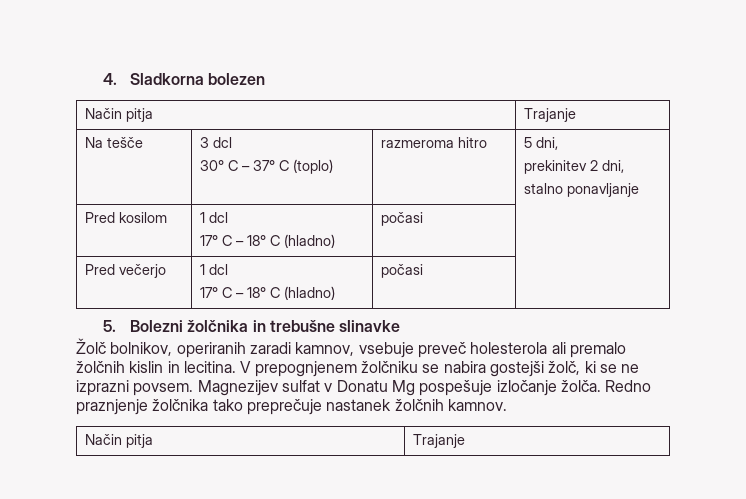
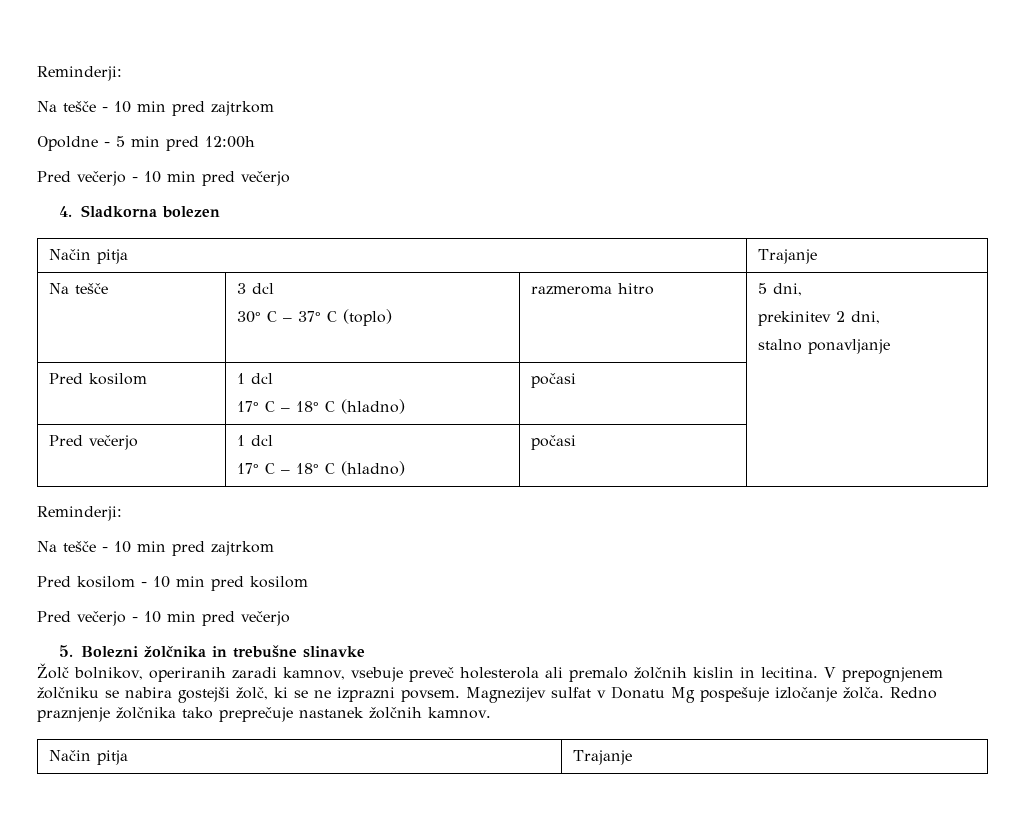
(102, 79) none -> [37,66,122,81] [37,101,274,116] [37,136,255,151] [37,171,290,186] Reminderji: // Na tešče - 10 min pred zajtrkom // Opoldne - 5 min pred 12:00h // Pred večerjo - 10 min pred večerjo //
(423, 271) none -> [37,506,122,521] [37,541,274,556] [37,576,308,591] [37,611,290,626] // Reminderji: // Na tešče - 10 min pred zajtrkom // Pred kosilom - 10 min pred kosilom // Pred večerjo - 10 min pred večerjo

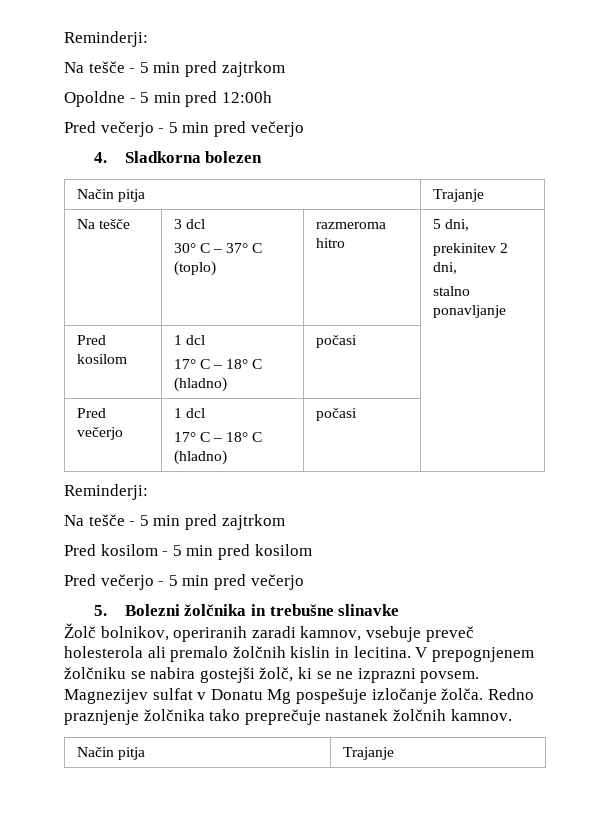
[37,66,122,81] [37,101,131,113] Reminderji: // Na tešče - 10 -> [64,31,148,47] [64,61,149,73] Reminderji: // Na tešče - 5
[144,171,161,183] 10 -> [168,122,178,133] 5
[114,541,131,553] 10 -> [139,515,149,526] 5
[153,576,170,588] 10 -> [172,545,182,556] 5
[144,611,161,623] 10 -> [168,575,178,586] 5

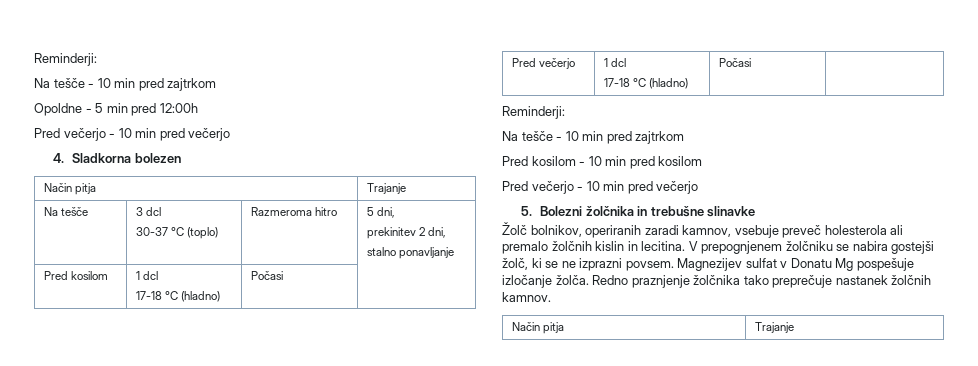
[64,31,148,47] [64,61,149,73] Reminderji: // Na tešče - 5 -> [34,53,97,66] [34,78,111,88] Reminderji: // Na tešče - 10
[168,122,178,133] 5 -> [118,128,132,138] 10
[173,243,263,253] 30° C – 37° C -> [136,227,185,236] 30-37 °C
[315,222,386,229] razmeroma -> [251,207,313,216] Razmeroma
[173,359,263,369] [173,377,227,392] [315,335,357,348] 17° C – 18° C (hladno) | počasi -> [136,291,221,302] [251,271,284,280] 17-18 °C (hladno) | Počasi
[173,432,263,442] [173,450,227,465] [315,408,357,421] [64,484,148,500] [64,514,149,526] 17° C – 18° C (hladno) | počasi | // Reminderji: // Na tešče - 5 -> [604,78,689,89] [719,58,752,67] [502,106,565,119] [502,131,579,141] 17-18 °C (hladno) | Počasi | // Reminderji: // Na tešče - 10
[172,545,182,556] 5 -> [588,156,602,166] 10
[168,575,178,586] 5 -> [586,181,600,191] 10

